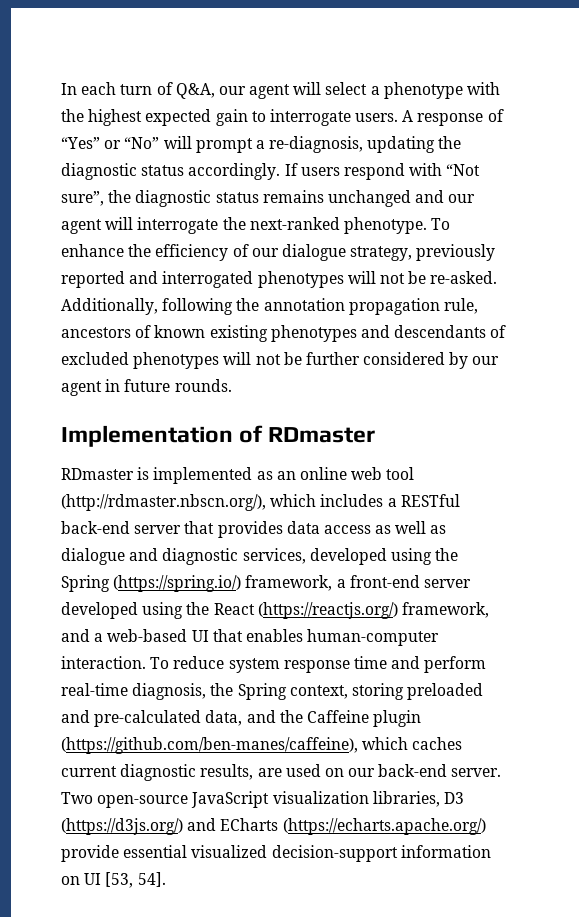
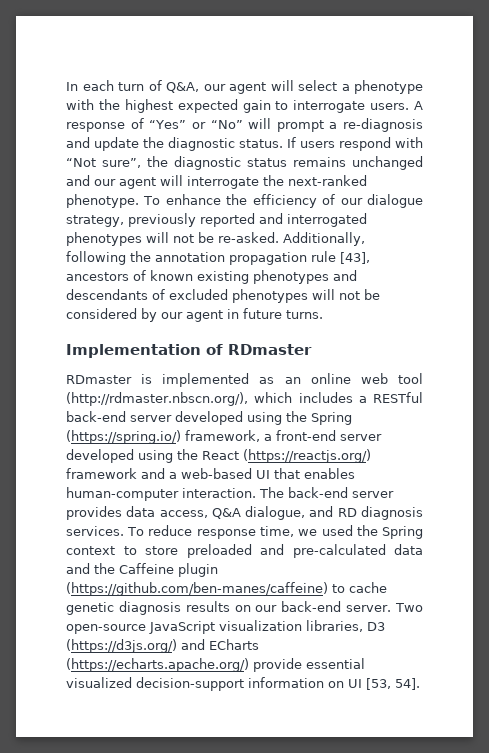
[269,136,462,153] [61,163,281,180] re-diagnosis, updating the diagnostic status accordingly. -> [343,118,423,132] [66,137,283,151] re-diagnosis and update the diagnostic status.
[443,298,478,314] rule, -> [311,251,370,264] rule [43],
[305,352,360,365] further -> (380, 294) none
[174,379,232,392] rounds. -> [286,310,323,319] turns.
[184,521,447,538] [61,548,306,565] that provides data access as well as dialogue and diagnostic services, -> (172, 418) none
[401,602,489,618] framework, -> [66,468,137,479] framework
[150,656,487,673] [61,683,404,700] To reduce system response time and perform real-time diagnosis, the Spring context, storing -> [259,487,394,498] [66,506,423,520] [66,525,423,539] [66,546,178,555] The back-end server provides data access, Q&A dialogue, and RD diagnosis services. To reduce response time, we used the Spring context to store
[205,710,243,726] data, -> [394,544,423,555] data
[61,737,463,754] [61,764,321,781] (https://github.com/ben-manes/caffeine), which caches current diagnostic results, are used -> [66,582,387,596] [66,601,230,615] (https://github.com/ben-manes/caffeine) to cache genetic diagnosis results

